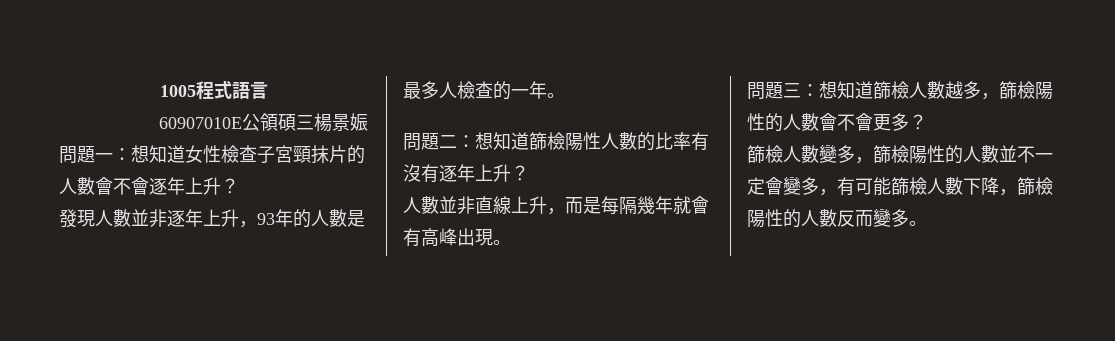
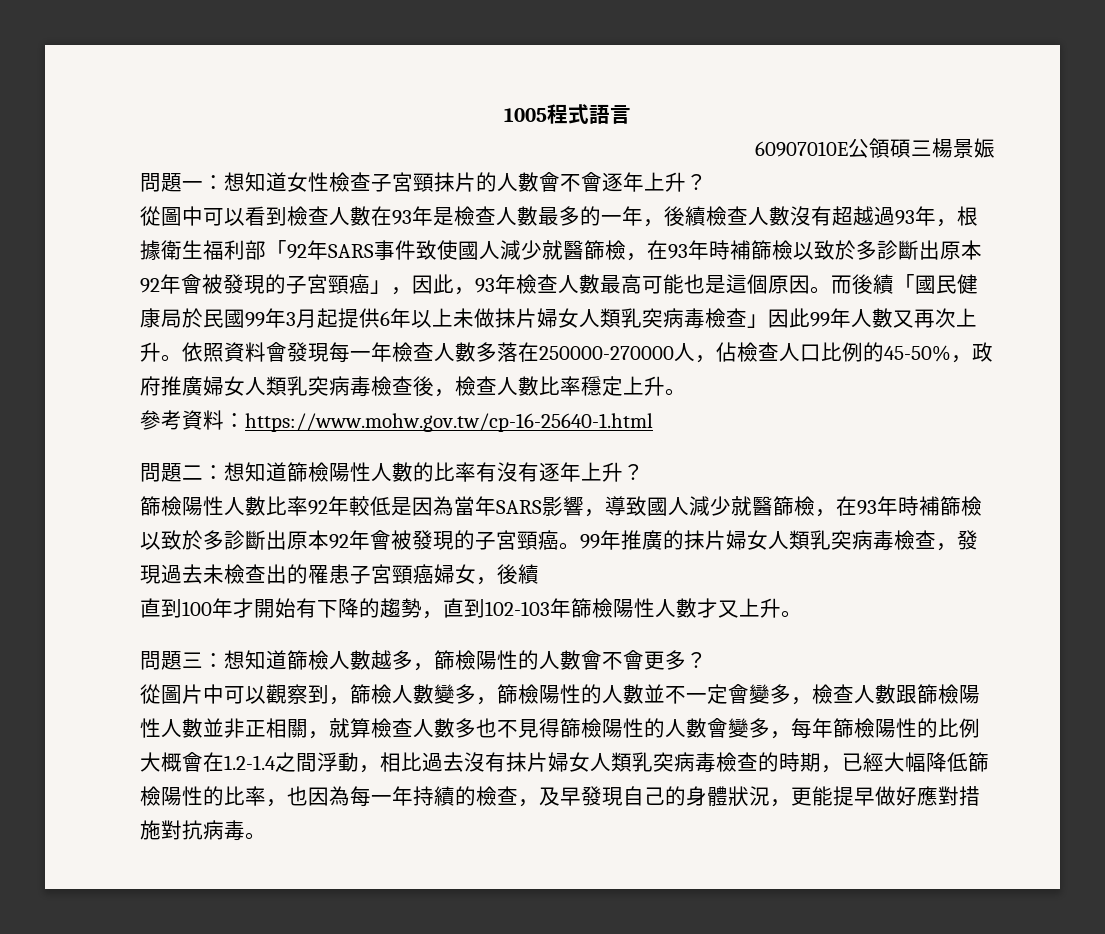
[59,209,365,228] [403,81,565,100] 發現人數並非逐年上升，93年的人數是最多人檢查的一年。 -> [140,206,978,227] [140,240,982,261] [140,274,978,295] [140,308,977,329] [140,342,993,363] [140,376,686,397] [140,410,653,432] 從圖中可以看到檢查人數在93年是檢查人數最多的一年，後續檢查人數沒有超越過93年，根據衛生福利部「92年SARS事件致使國人減少就醫篩檢，在93年時補篩檢以致於多診斷出原本92年會被發現的子宮頸癌」，因此，93年檢查人數最高可能也是這個原因。而後續「國民健康局於民國99年3月起提供6年以上未做抹片婦女人類乳突病毒檢查」因此99年人數又再次上升。依照資料會發現每一年檢查人數多落在250000-270000人，佔檢查人口比例的45-50%，政府推廣婦女人類乳突病毒檢查後，檢查人數比率穩定上升。 // 參考資料：https://www.mohw.gov.tw/cp-16-25640-1.html
[403,196,709,215] [403,228,493,247] 人數並非直線上升，而是每隔幾年就會有高峰出現 -> [140,496,982,517] [140,530,978,551] [140,564,539,585] [140,598,781,619] 篩檢陽性人數比率92年較低是因為當年SARS影響，導致國人減少就醫篩檢，在93年時補篩檢以致於多診斷出原本92年會被發現的子宮頸癌。99年推廣的抹片婦女人類乳突病毒檢查，發現過去未檢查出的罹患子宮頸癌婦女，後續 // 直到100年才開始有下降的趨勢，直到102-103年篩檢陽性人數才又上升
(927, 122) none -> [140,684,350,705] 從圖片中可以觀察到，
[837,177,1053,196] [747,208,909,228] 有可能篩檢人數下降，篩檢陽性的人數反而變多 -> [812,684,980,704] [140,718,980,739] [140,752,989,773] [140,786,980,807] [140,820,245,841] 檢查人數跟篩檢陽性人數並非正相關，就算檢查人數多也不見得篩檢陽性的人數會變多，每年篩檢陽性的比例大概會在1.2-1.4之間浮動，相比過去沒有抹片婦女人類乳突病毒檢查的時期，已經大幅降低篩檢陽性的比率，也因為每一年持續的檢查，及早發現自己的身體狀況，更能提早做好應對措施對抗病毒

